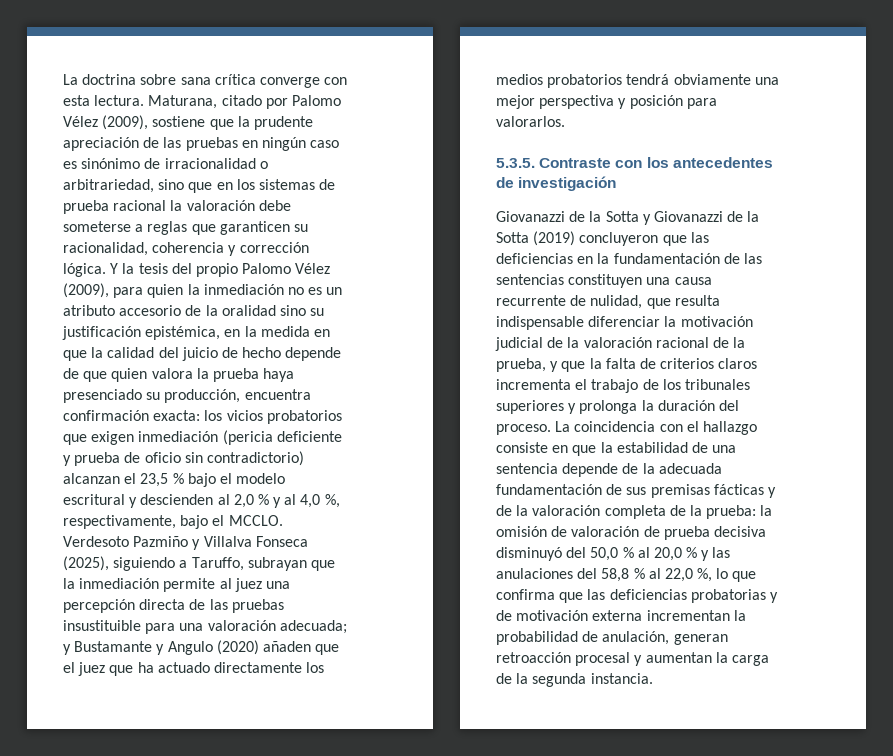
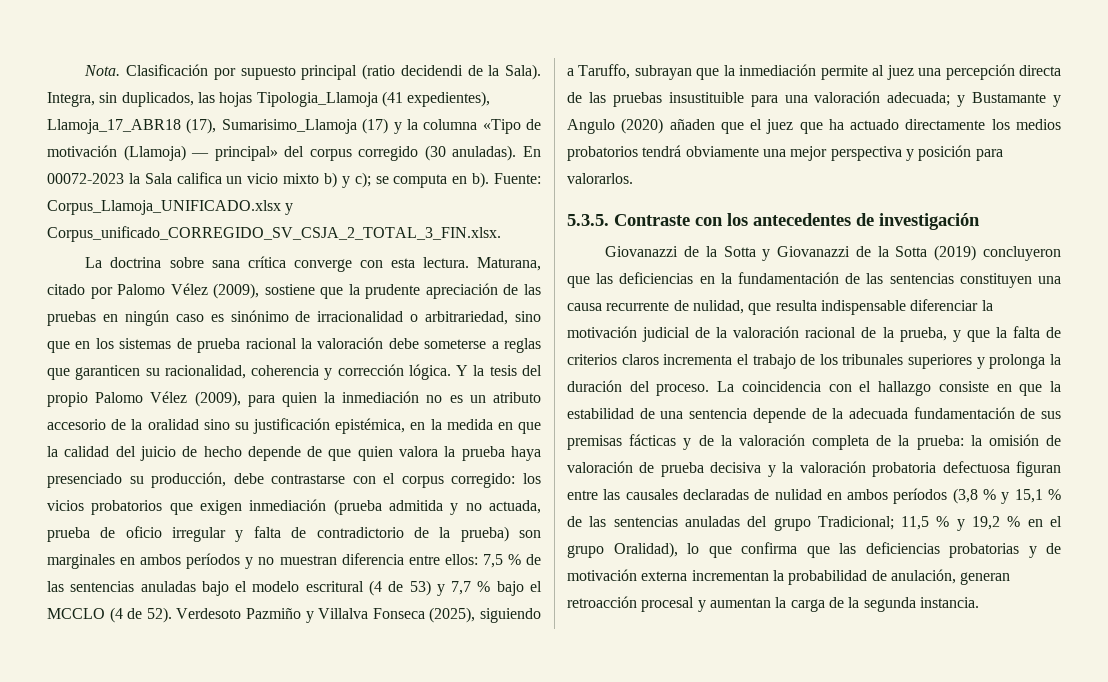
(63, 79) none -> [84,64,541,80] [47,91,491,107] [47,118,541,134] [47,145,541,161] [47,172,541,188] [47,200,294,215] [47,226,501,242] Nota. Clasificación por supuesto principal (ratio decidendi de la Sala). Integra, sin duplicados, las hojas Tipologia_Llamoja (41 expedientes), Llamoja_17_ABR18 (17), Sumarisimo_Llamoja (17) y la columna «Tipo de motivación (Llamoja) — principal» del corpus corregido (30 anuladas). En 00072-2023 la Sala califica un vicio mixto b) y c); se computa en b). Fuente: Corpus_Llamoja_UNIFICADO.xlsx y Corpus_unificado_CORREGIDO_SV_CSJA_2_TOTAL_3_FIN.xlsx. //
[244,389,311,400] [63,410,201,421] encuentra confirmación exacta: -> [233,473,516,488] debe contrastarse con el corpus corregido:
[222,430,342,445] [63,451,304,466] [63,473,286,487] [63,494,340,508] [63,515,283,529] (pericia deficiente y prueba de oficio sin contradictorio) alcanzan el 23,5 % bajo el modelo escritural y descienden al 2,0 % y al 4,0 %, respectivamente, bajo el MCCLO. -> [333,499,541,515] [47,526,542,542] [47,553,541,569] [47,580,542,596] [47,607,172,623] (prueba admitida y no actuada, prueba de oficio irregular y falta de contradictorio de la prueba) son marginales en ambos períodos y no muestran diferencia entre ellos: 7,5 % de las sentencias anuladas bajo el modelo escritural (4 de 53) y 7,7 % bajo el MCCLO (4 de 52).
[496,547,731,561] [496,568,713,582] disminuyó del 50,0 % al 20,0 % y las anulaciones del 58,8 % al 22,0 %, -> [767,461,1061,477] [567,488,1061,504] [567,516,1062,531] [567,542,678,558] y la valoración probatoria defectuosa figuran entre las causales declaradas de nulidad en ambos períodos (3,8 % y 15,1 % de las sentencias anuladas del grupo Tradicional; 11,5 % y 19,2 % en el grupo Oralidad),

